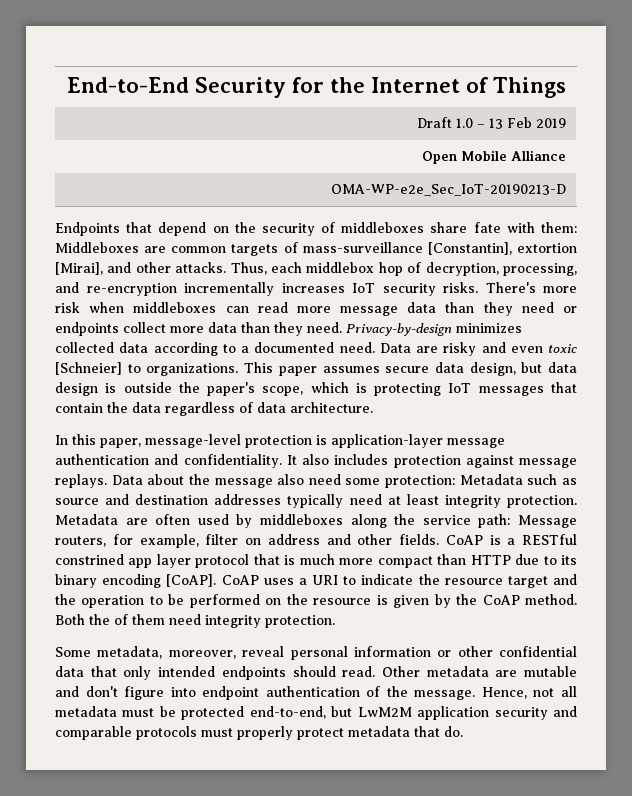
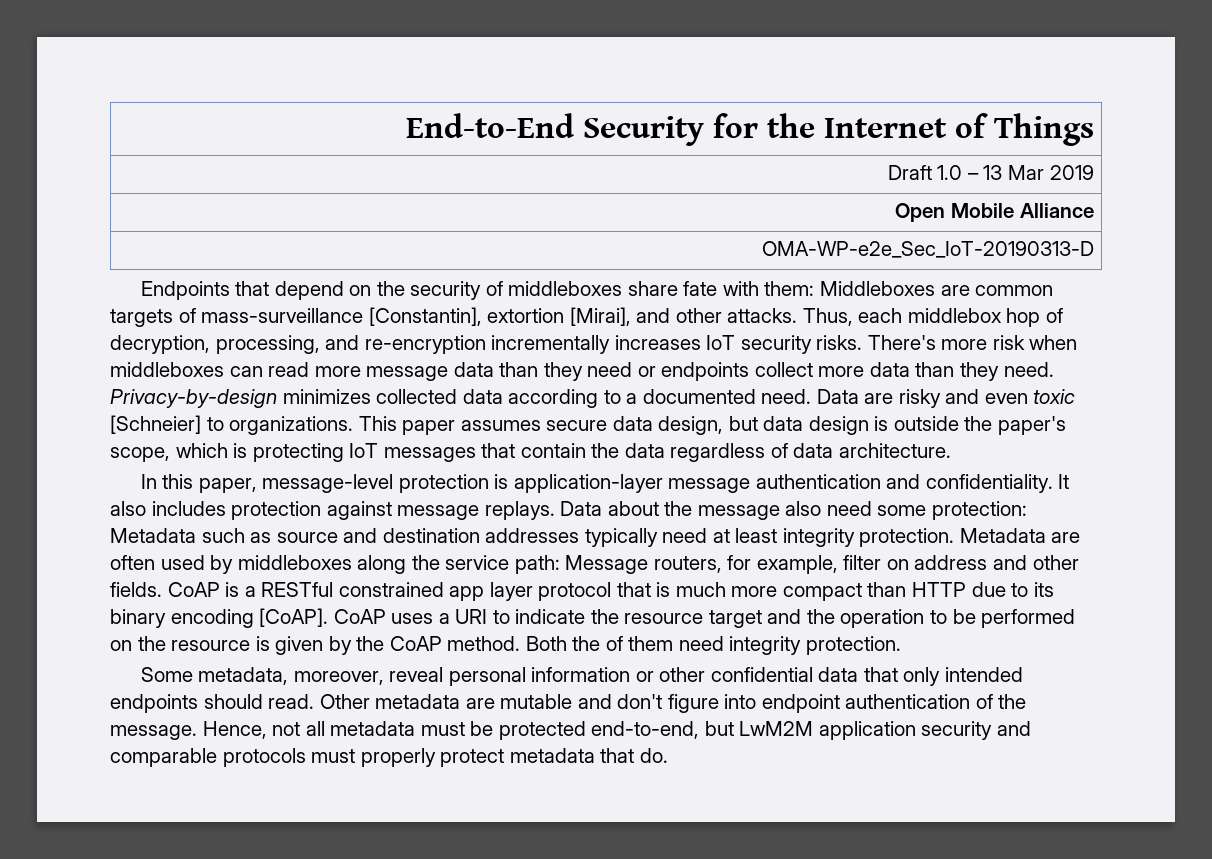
[507,117,533,128] Feb -> [1007,165,1044,180] Mar
[331,184,567,196] OMA-WP-e2e_Sec_IoT-20190213-D -> [761,241,1094,258] OMA-WP-e2e_Sec_IoT-20190313-D
[55,554,124,565] constrined -> [338,582,444,597] constrained

